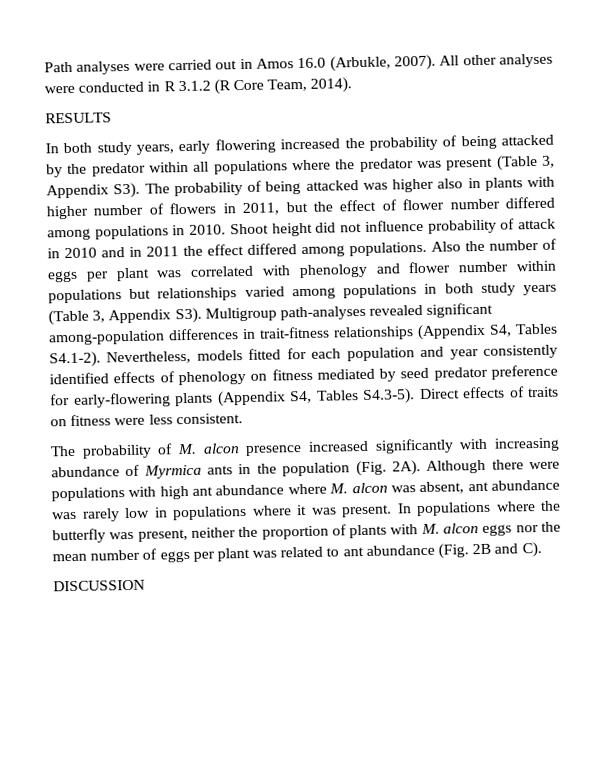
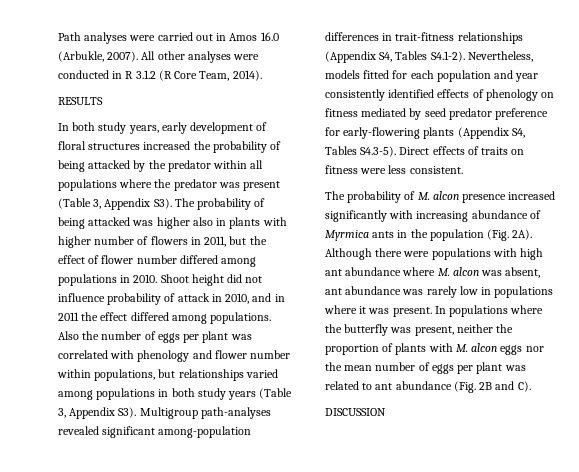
[214,138,276,154] flowering -> [190,122,268,134] [58,141,141,150] development of floral structures
[64,247,97,259] 2010 -> [225,293,250,304] 2010,
[48,289,122,304] populations -> [94,369,156,381] populations,

